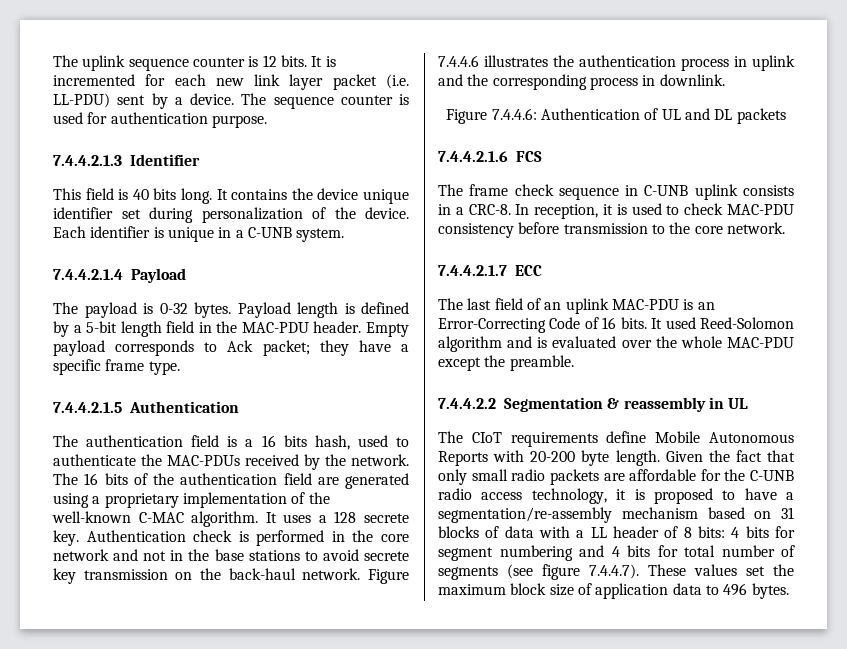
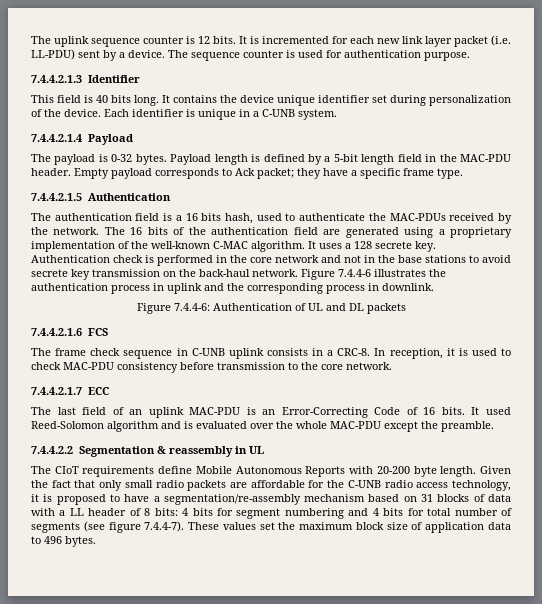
[438,55,479,67] 7.4.4.6 -> [338,269,371,277] 7.4.4-6
[491,108,537,120] 7.4.4.6: -> [173,303,210,311] 7.4.4-6:
[589,564,639,579] 7.4.4.7). -> [144,521,185,532] 7.4.4-7).

